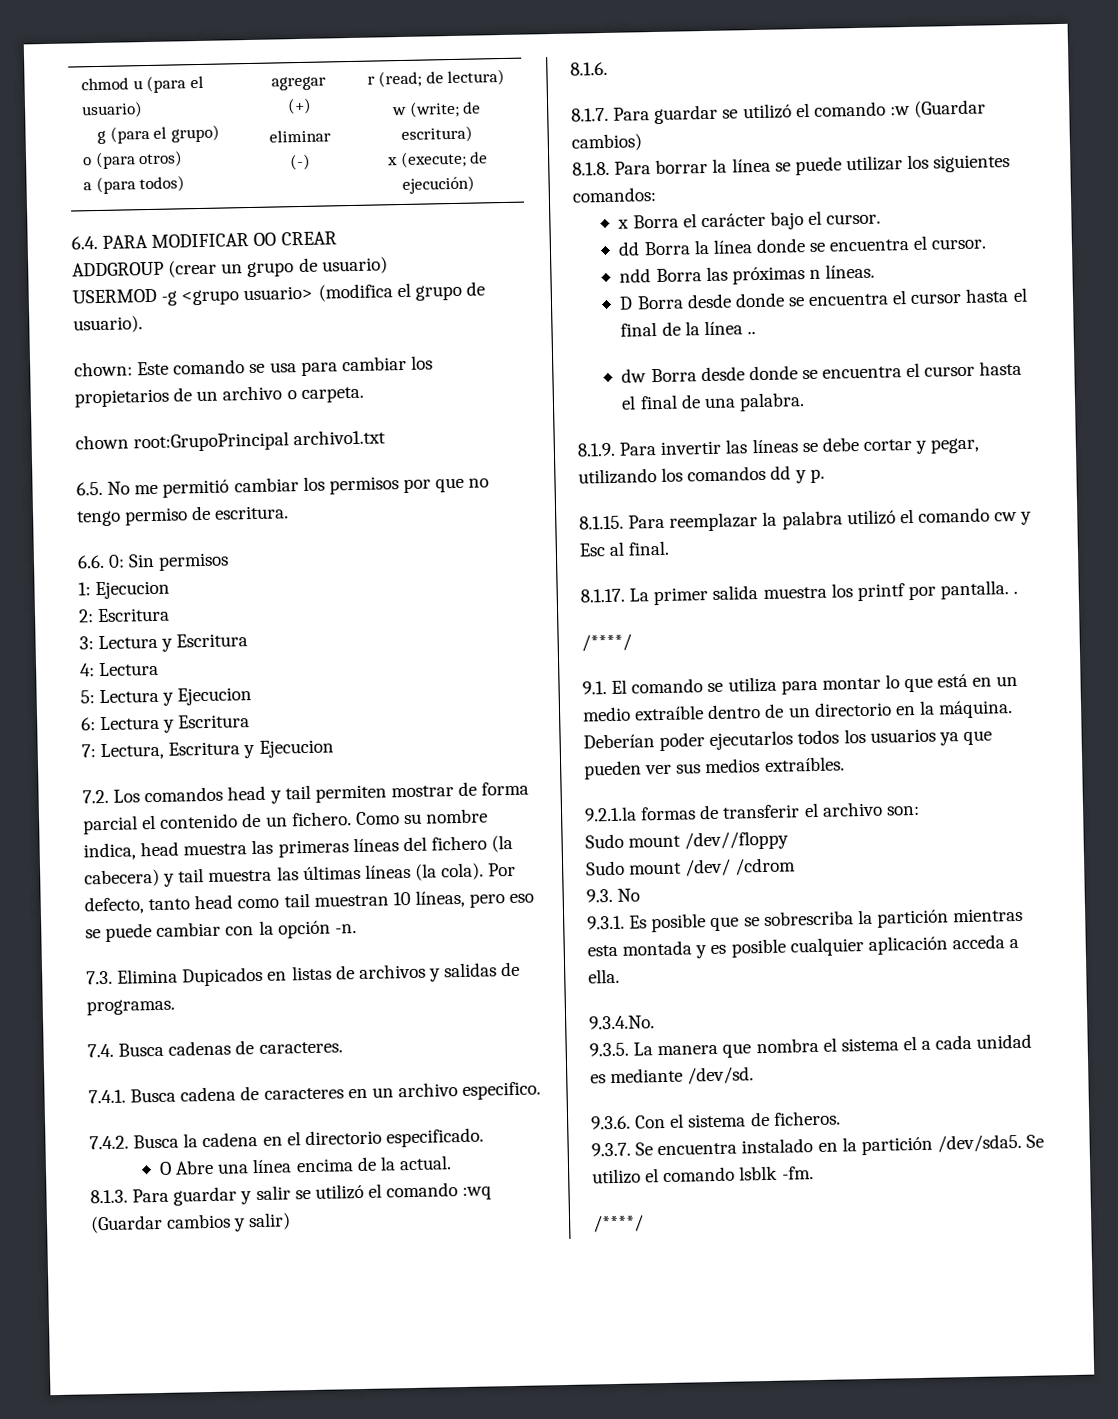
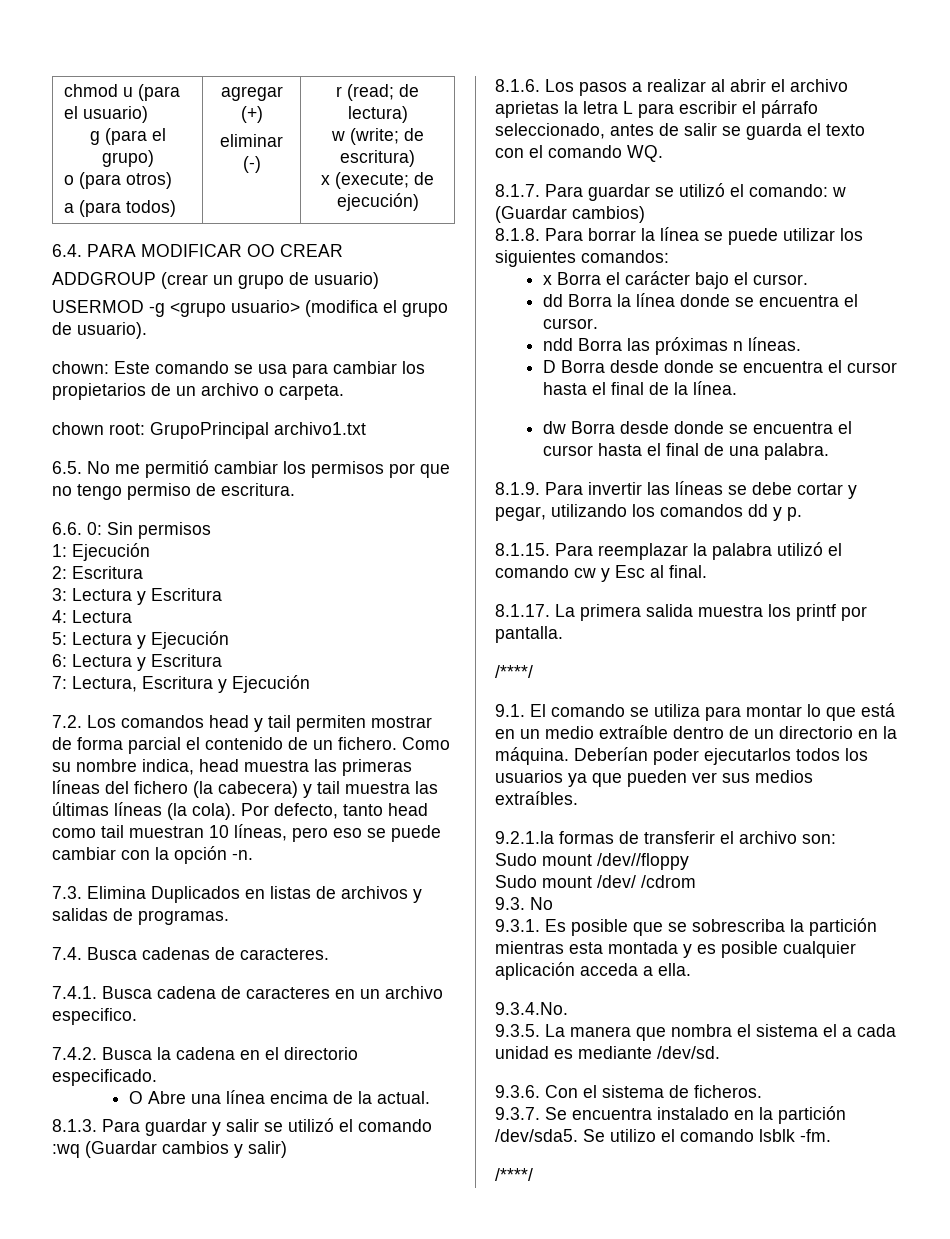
[133,431,290,453] root:GrupoPrincipal -> [109,422,269,439] root: GrupoPrincipal
[95,580,171,600] Ejecucion -> [72,543,150,561] Ejecución
[177,687,253,706] Ejecucion -> [151,631,229,649] Ejecución
[258,739,334,758] Ejecucion -> [232,675,310,693] Ejecución
[182,966,264,987] Dupicados -> [151,886,240,903] Duplicados
(608, 68) none -> [545,79,848,96] [495,100,818,118] [495,123,865,140] [495,145,663,162] Los pasos a realizar al abrir el archivo aprietas la letra L para escribir el párrafo seleccionado, antes de salir se guarda el texto con el comando WQ.
[813,101,910,117] comando :w -> [749,184,846,197] comando: w
[703,320,756,336] línea .. -> [693,381,738,395] línea.
[653,587,709,606] primer -> [580,604,641,621] primera
[1013,590,1019,595] . -> (563, 634) none

